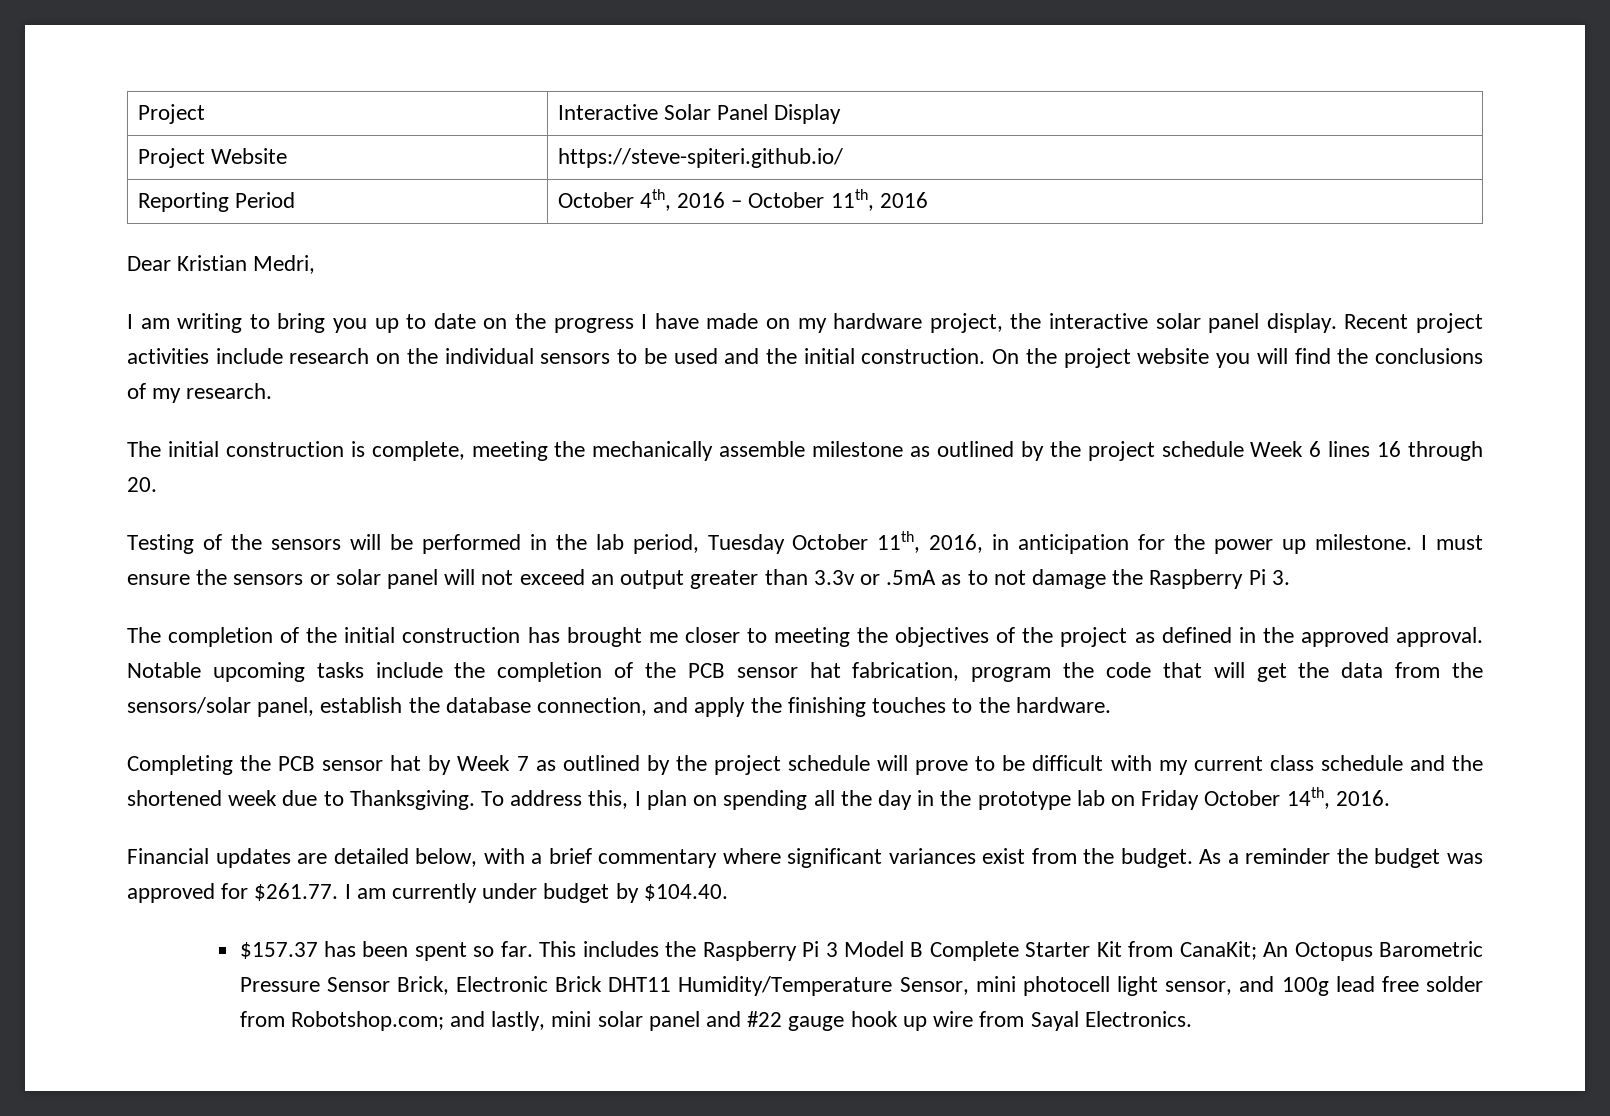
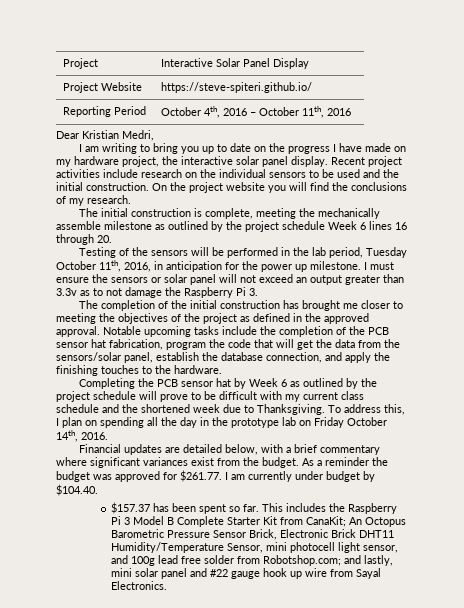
[859,570,937,585] or .5mA -> (77, 292) none
[516,756,529,771] 7 -> [281,379,288,387] 6

